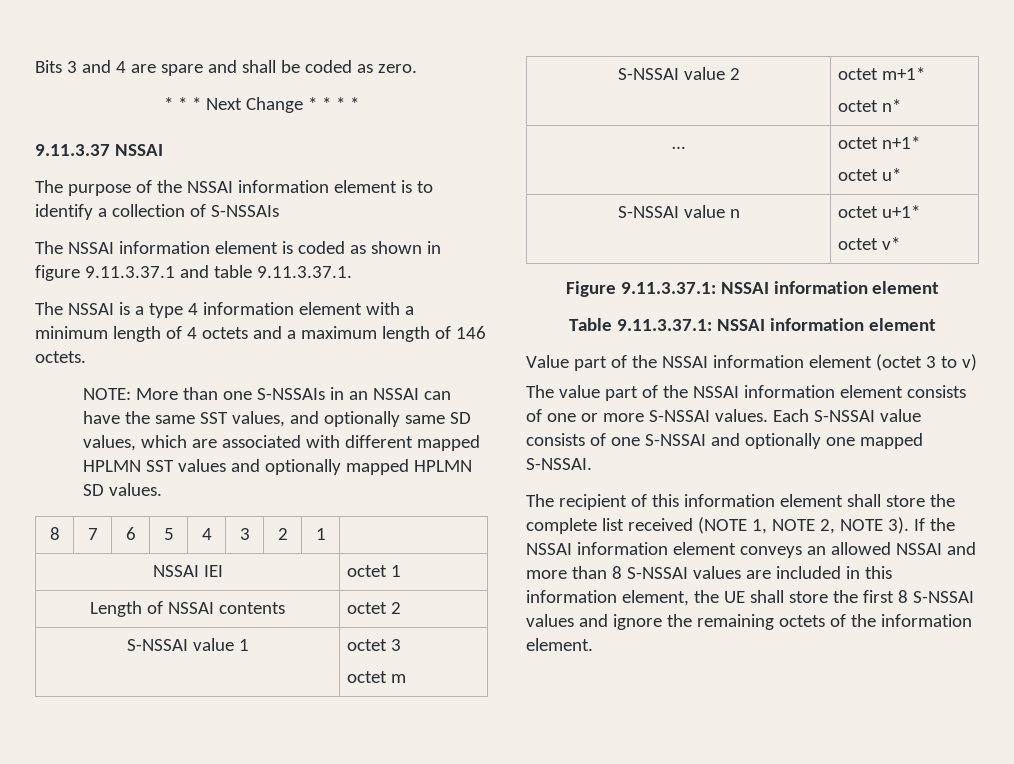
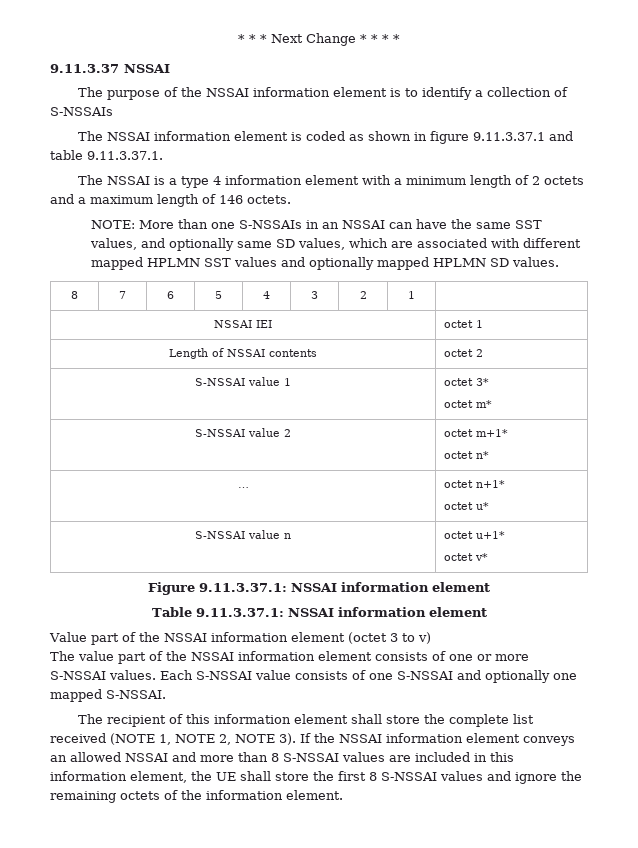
[35,60,417,76] Bits 3 and 4 are spare and shall be coded as zero. // -> (238, 38) none
[186,327,197,339] 4 -> [532,176,541,185] 2
[390,639,401,651] [346,671,406,683] 3 // octet m -> [476,378,490,386] [444,400,493,408] 3* // octet m*

